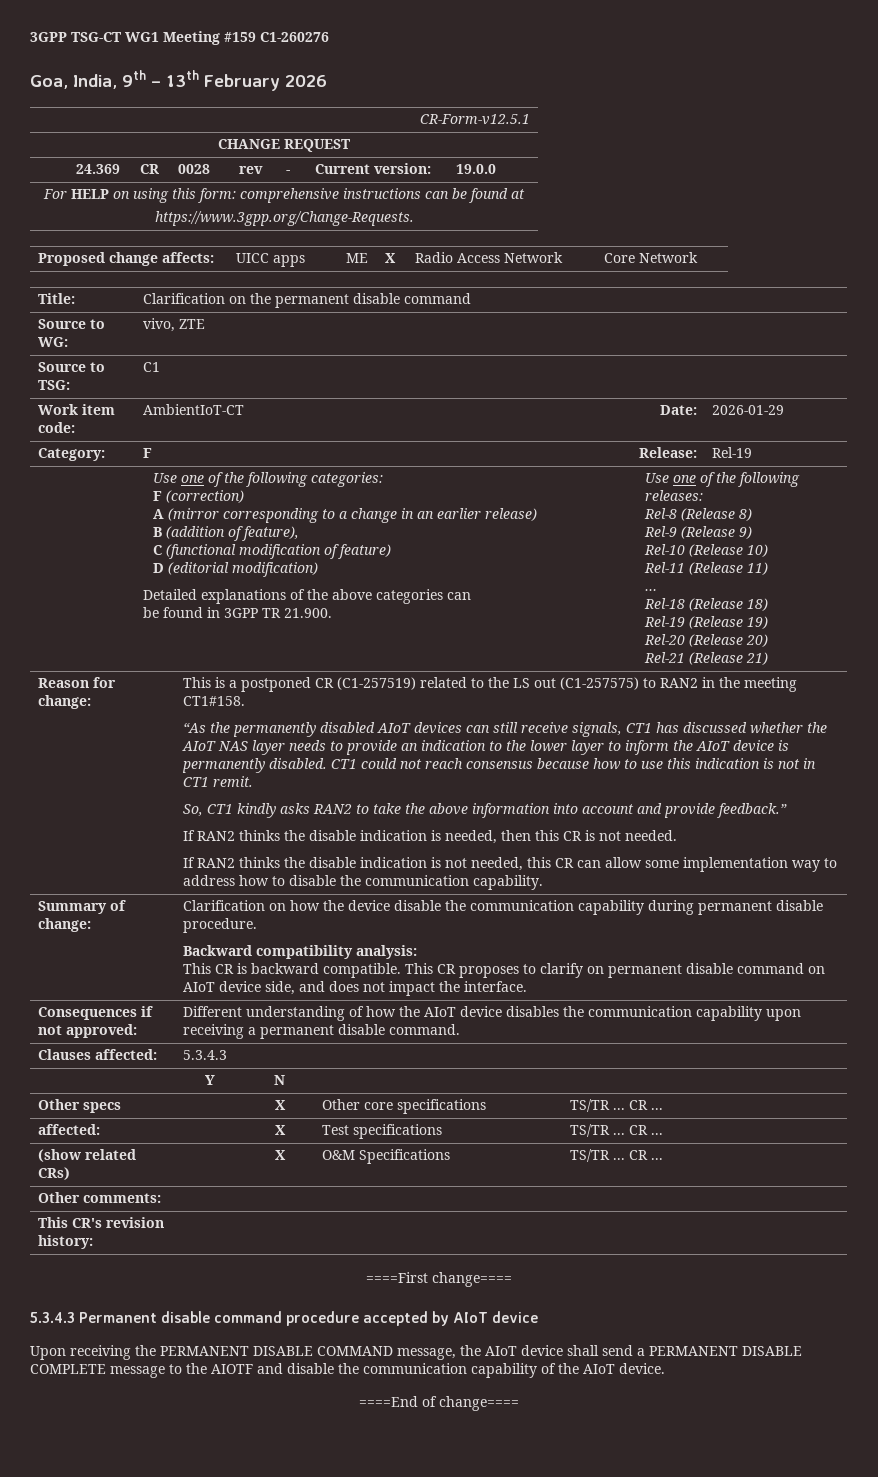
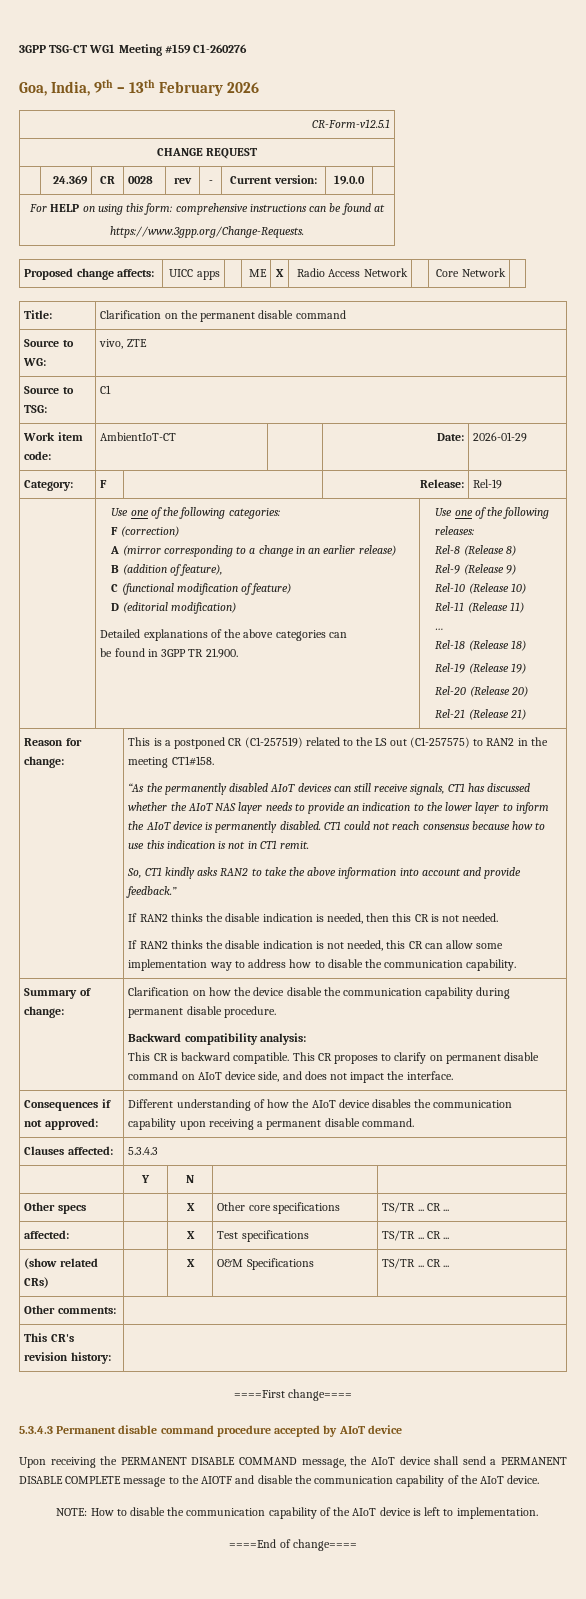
(665, 1368) none -> [56,1507,538,1519] // NOTE: How to disable the communication capability of the AIoT device is left to implementation.

